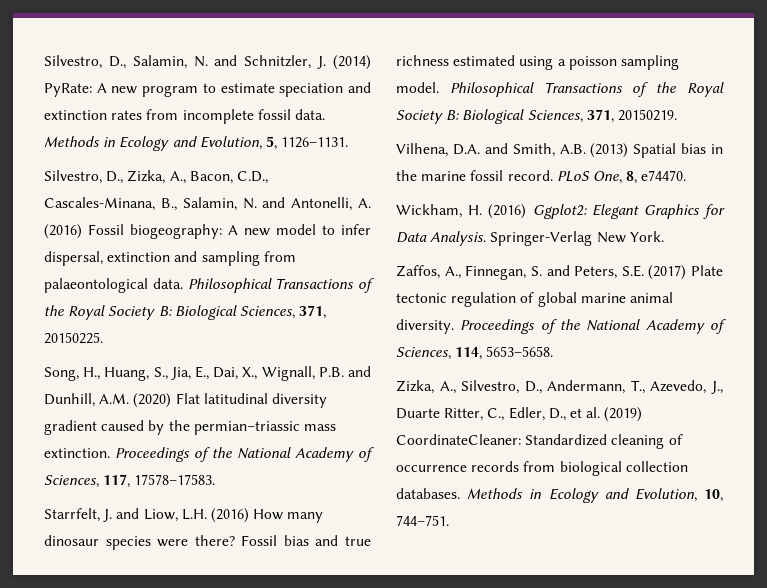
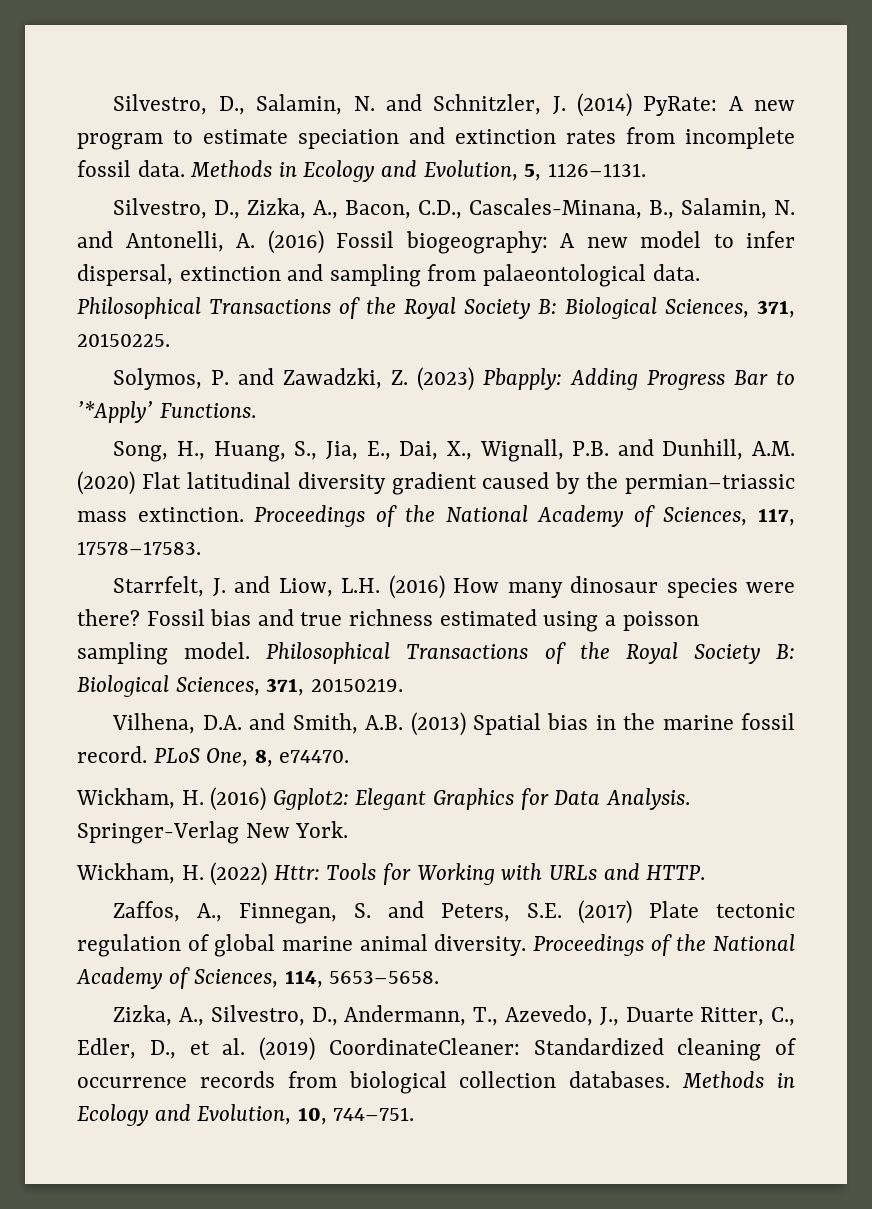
(103, 338) none -> [113,367,795,391] [77,401,256,423] // Solymos, P. and Zawadzki, Z. (2023) Pbapply: Adding Progress Bar to ’*Apply’ Functions.
(664, 236) none -> [76,862,706,886] // Wickham, H. (2022) Httr: Tools for Working with URLs and HTTP.

